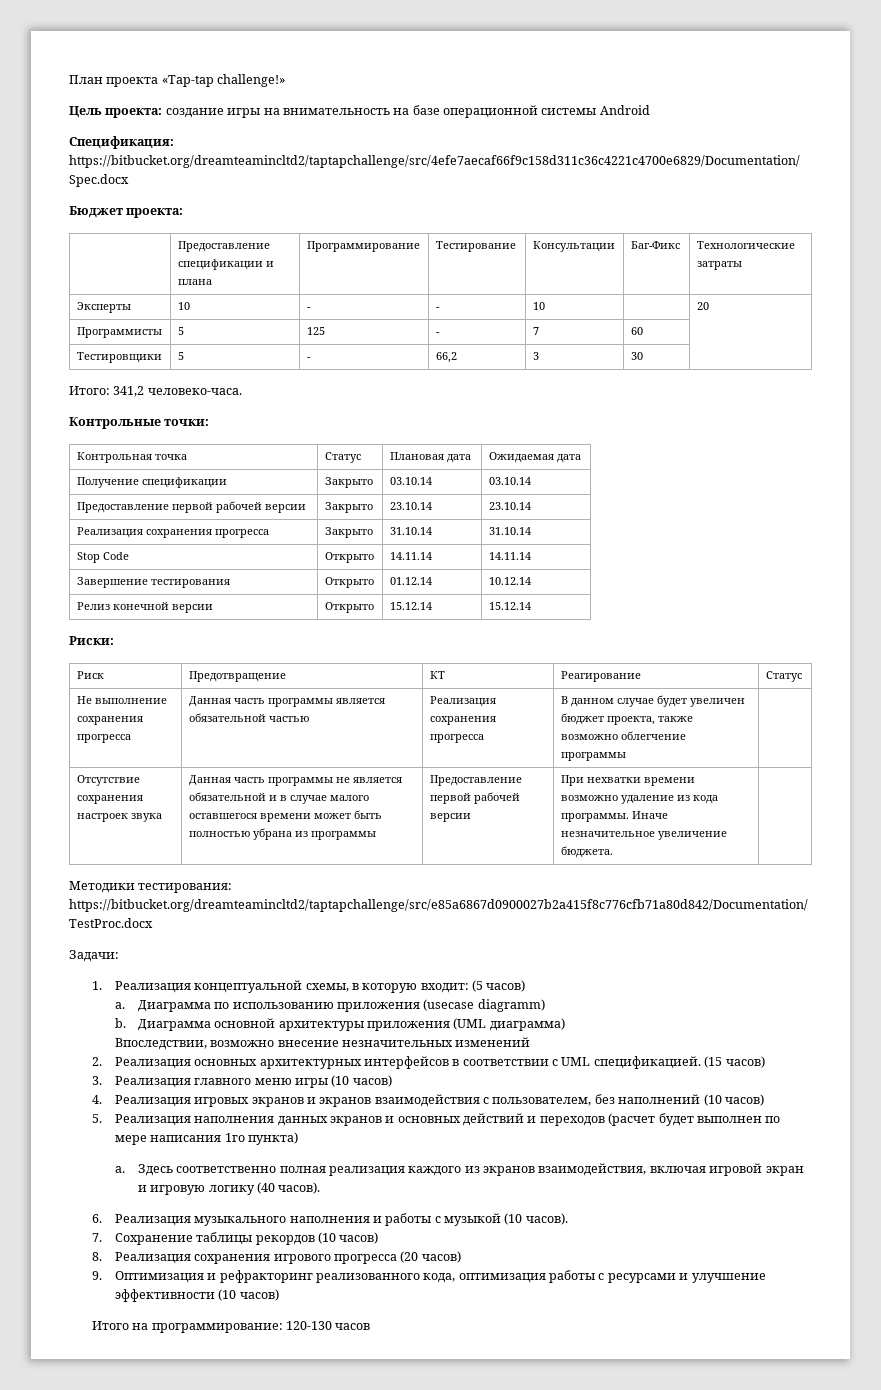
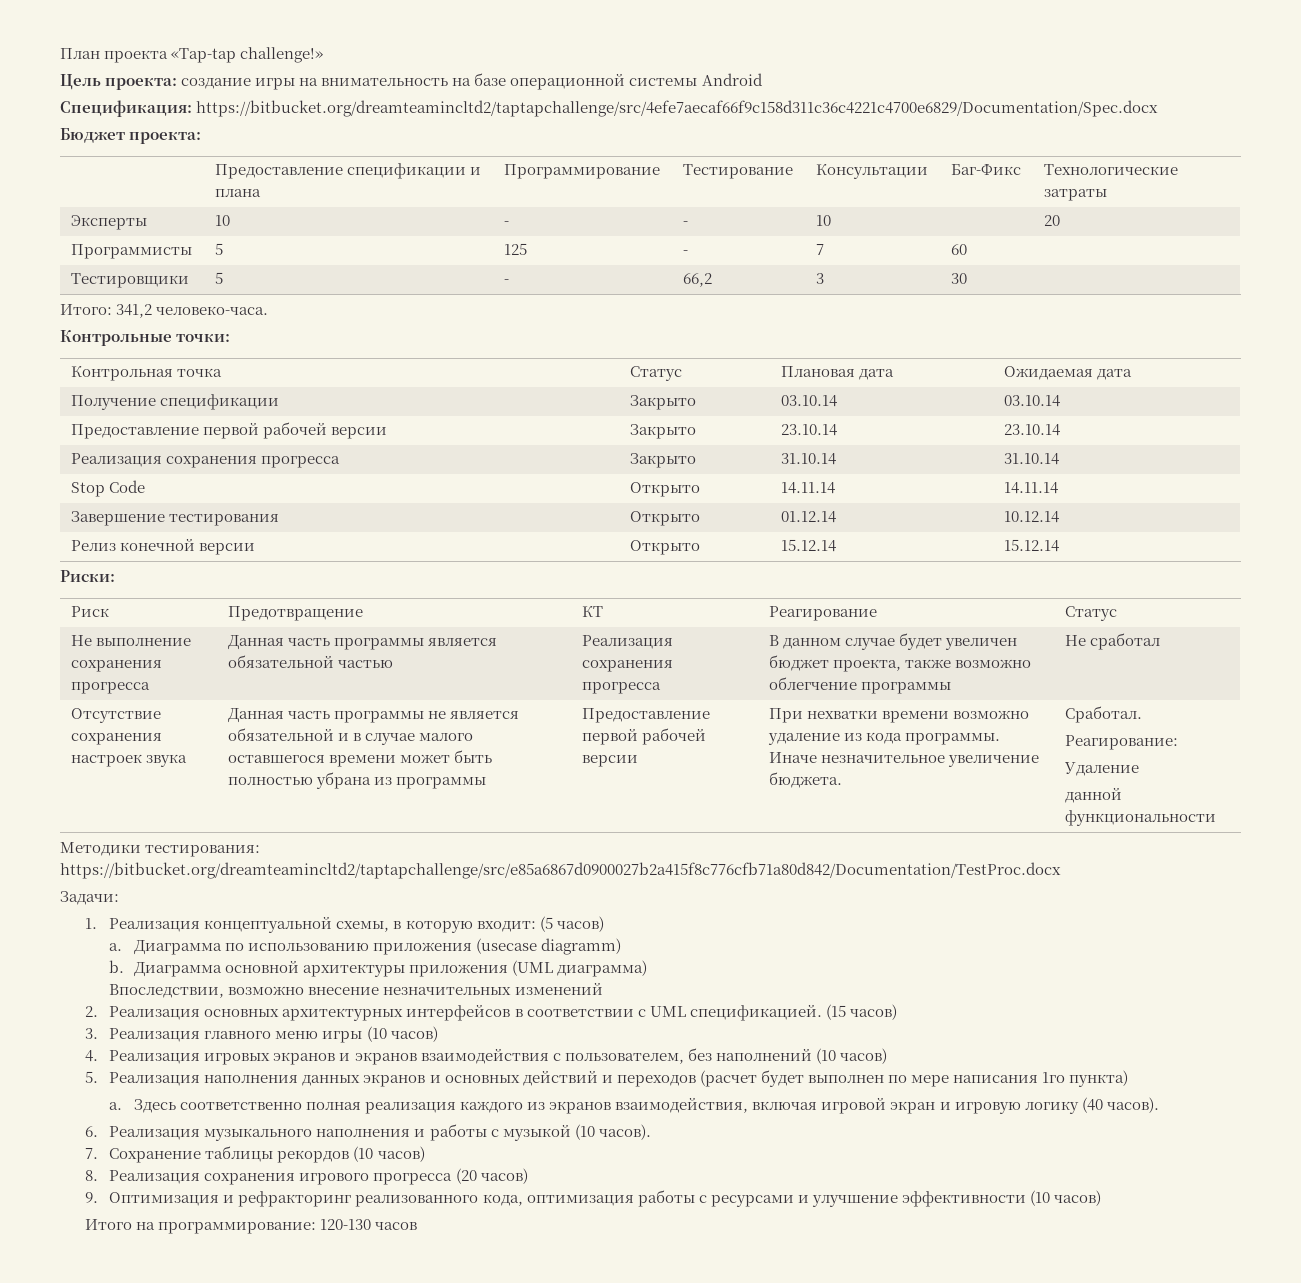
(626, 756) none -> [1065,633,1161,650] Не сработал
(613, 852) none -> [1065,706,1143,723] [1065,735,1179,750] [1064,762,1140,776] [1065,787,1123,803] [1065,810,1217,826] Сработал. // Реагирование: // Удаление // данной функциональности

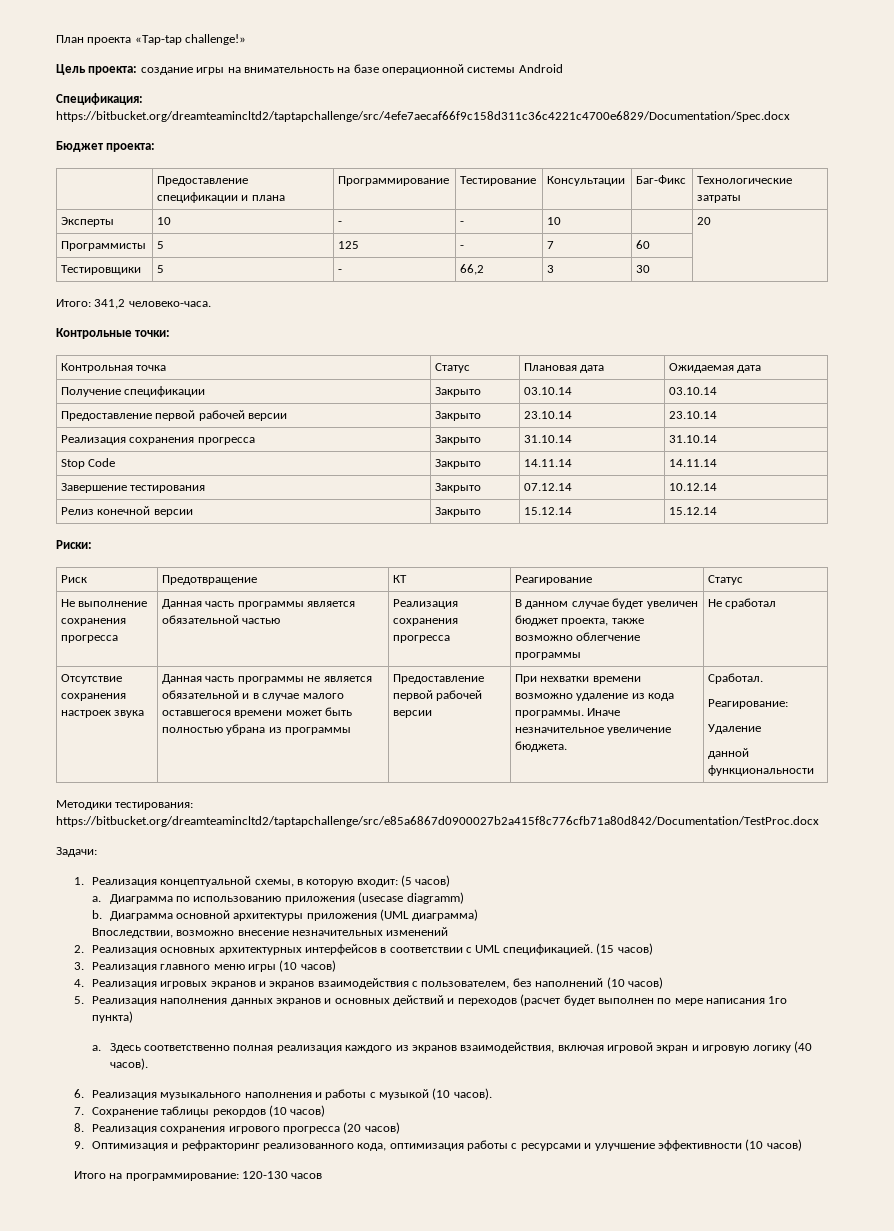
[630,482,701,497] Открыто -> [435,459,482,469] Закрыто
[630,511,701,526] [781,511,837,523] Открыто | 01.12.14 -> [435,483,482,493] [524,483,573,491] Закрыто | 07.12.14
[630,540,701,555] Открыто -> [435,507,482,517] Закрыто

